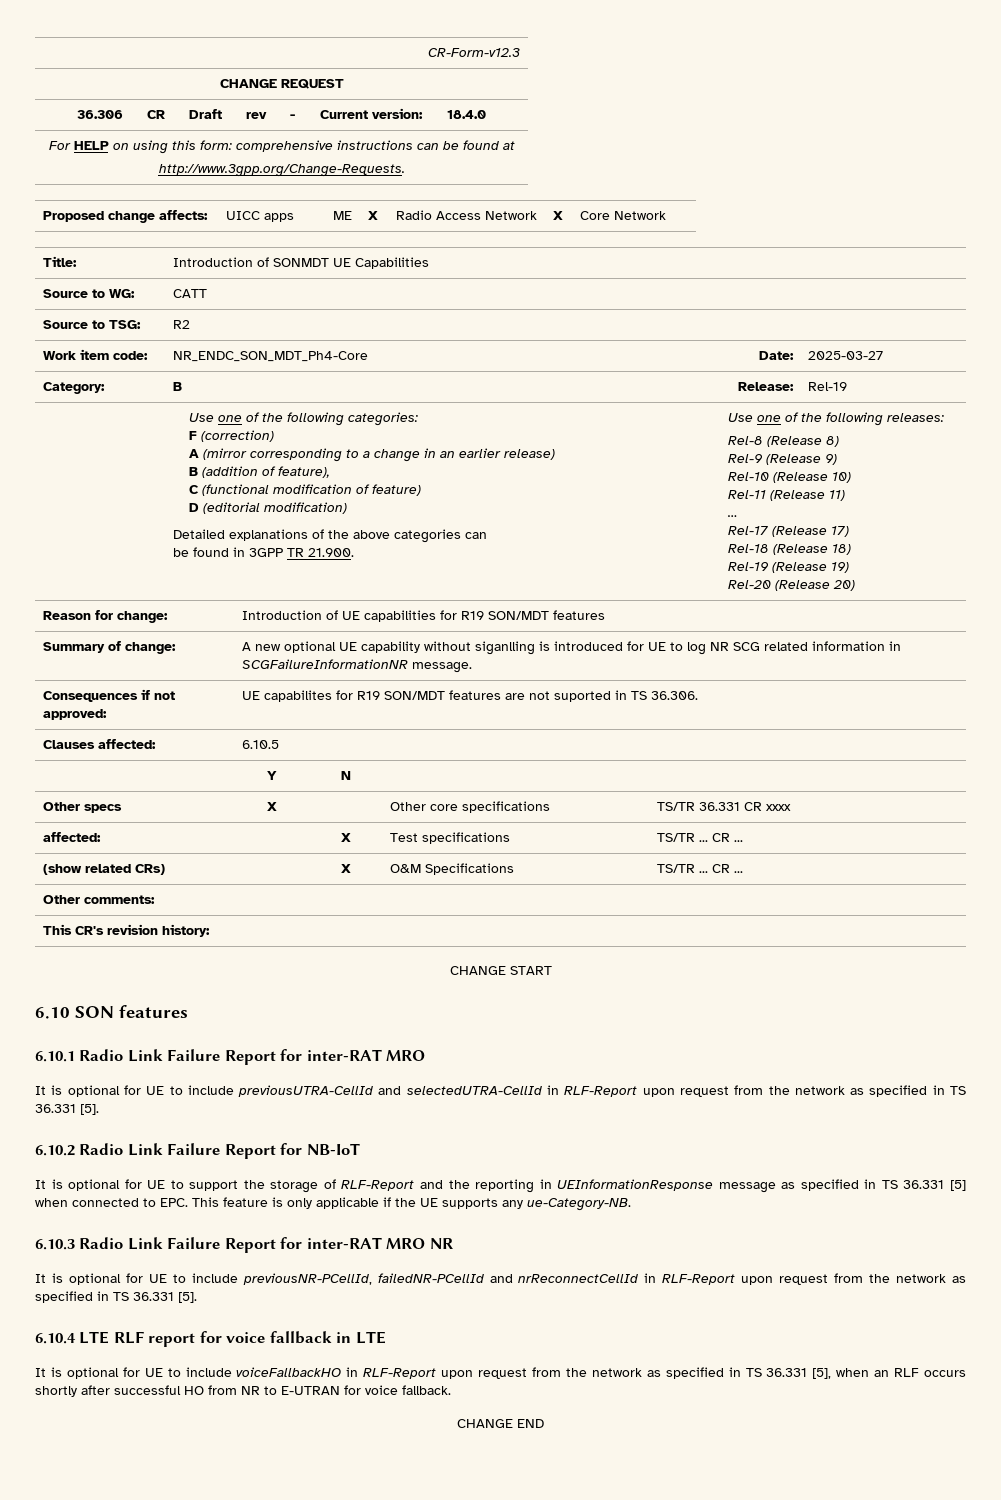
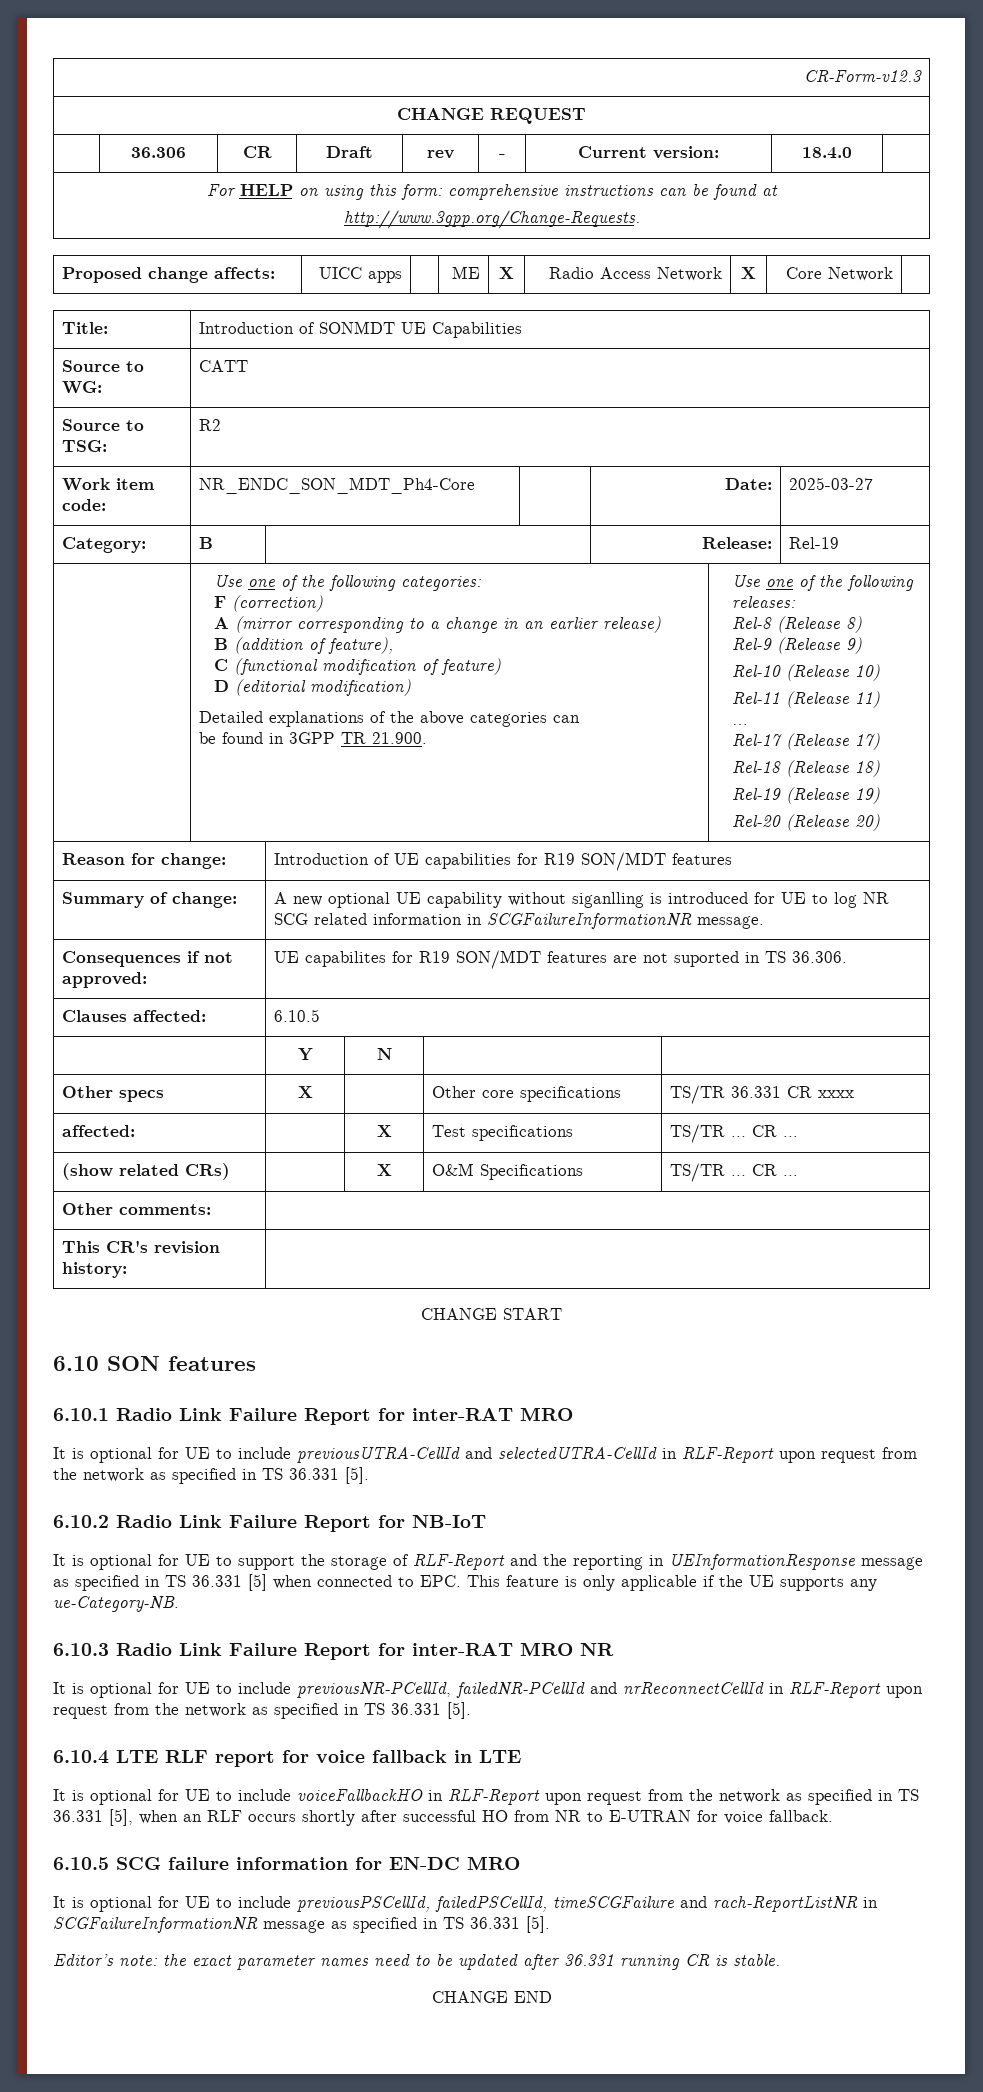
(451, 1390) none -> [53,1856,520,1870] [53,1896,878,1912] [53,1916,550,1933] [53,1954,780,1970] // 6.10.5 SCG failure information for EN-DC MRO // It is optional for UE to include previousPSCellId, failedPSCellId, timeSCGFailure and rach-ReportListNR in SCGFailureInformationNR message as specified in TS 36.331 [5]. // Editor’s note: the exact parameter names need to be updated after 36.331 running CR is stable.

